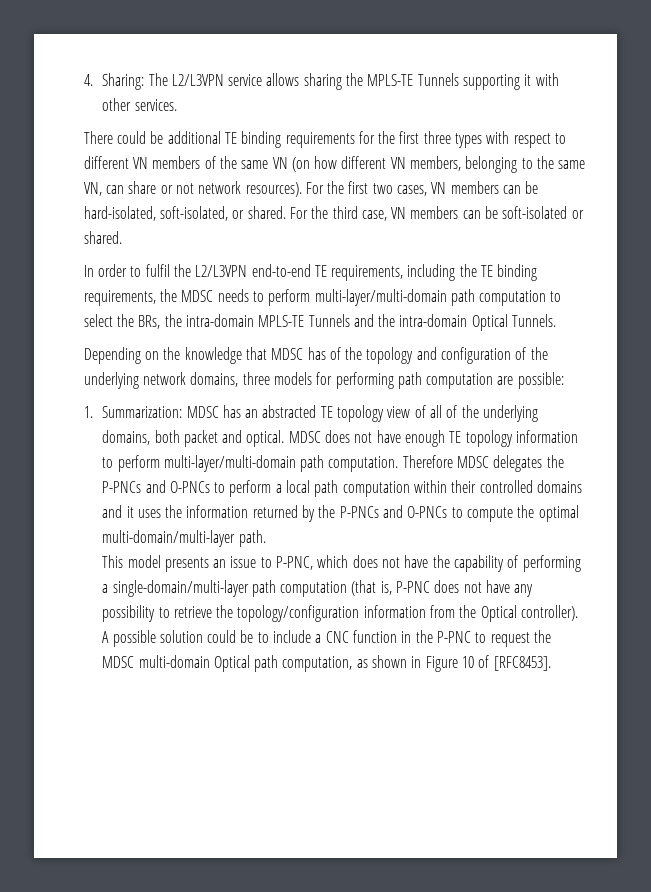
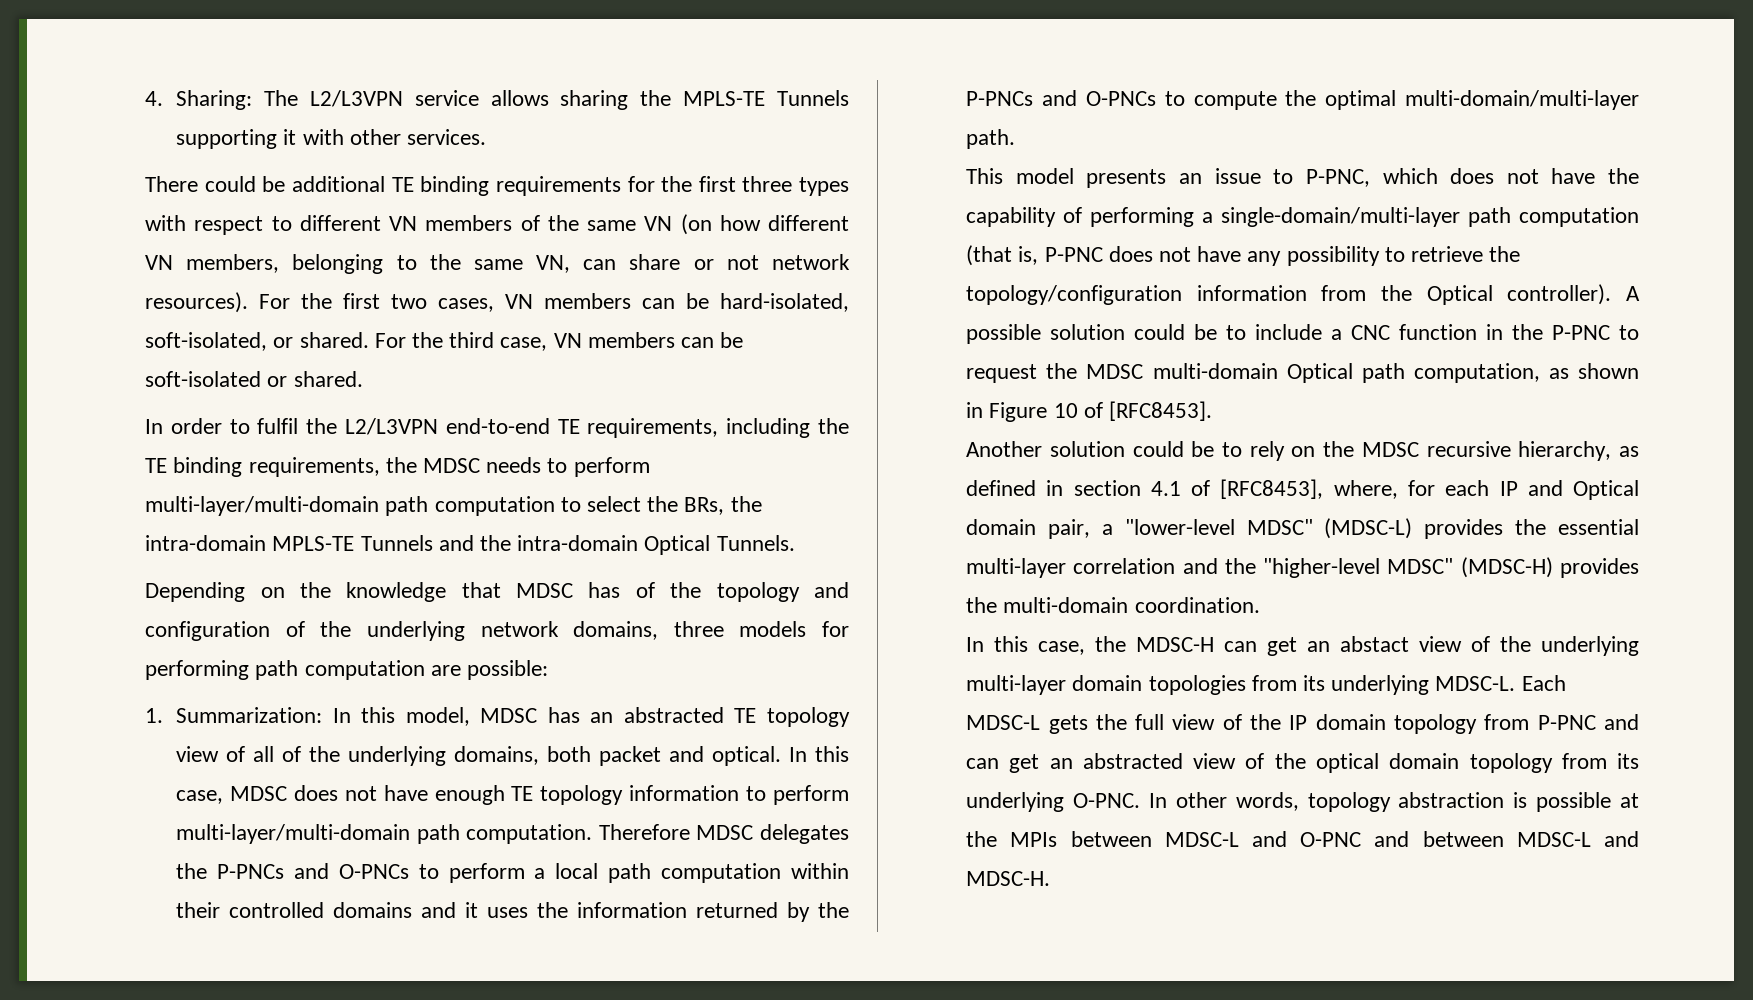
(183, 412) none -> [332,707,470,726] In this model,
(285, 438) none -> [789,746,849,762] [176,790,224,804] In this case,
(551, 663) none -> [966,441,1639,461] [966,479,1639,500] [966,518,1639,539] [966,557,1639,578] [966,597,1260,613] [966,636,1639,656] [966,675,1566,695] [966,714,1639,734] [966,753,1639,773] [966,792,1639,812] [966,831,1639,847] [966,871,1051,886] // Another solution could be to rely on the MDSC recursive hierarchy, as defined in section 4.1 of [RFC8453], where, for each IP and Optical domain pair, a "lower-level MDSC" (MDSC-L) provides the essential multi-layer correlation and the "higher-level MDSC" (MDSC-H) provides the multi-domain coordination. // In this case, the MDSC-H can get an abstact view of the underlying multi-layer domain topologies from its underlying MDSC-L. Each MDSC-L gets the full view of the IP domain topology from P-PNC and can get an abstracted view of the optical domain topology from its underlying O-PNC. In other words, topology abstraction is possible at the MPIs between MDSC-L and O-PNC and between MDSC-L and MDSC-H.

